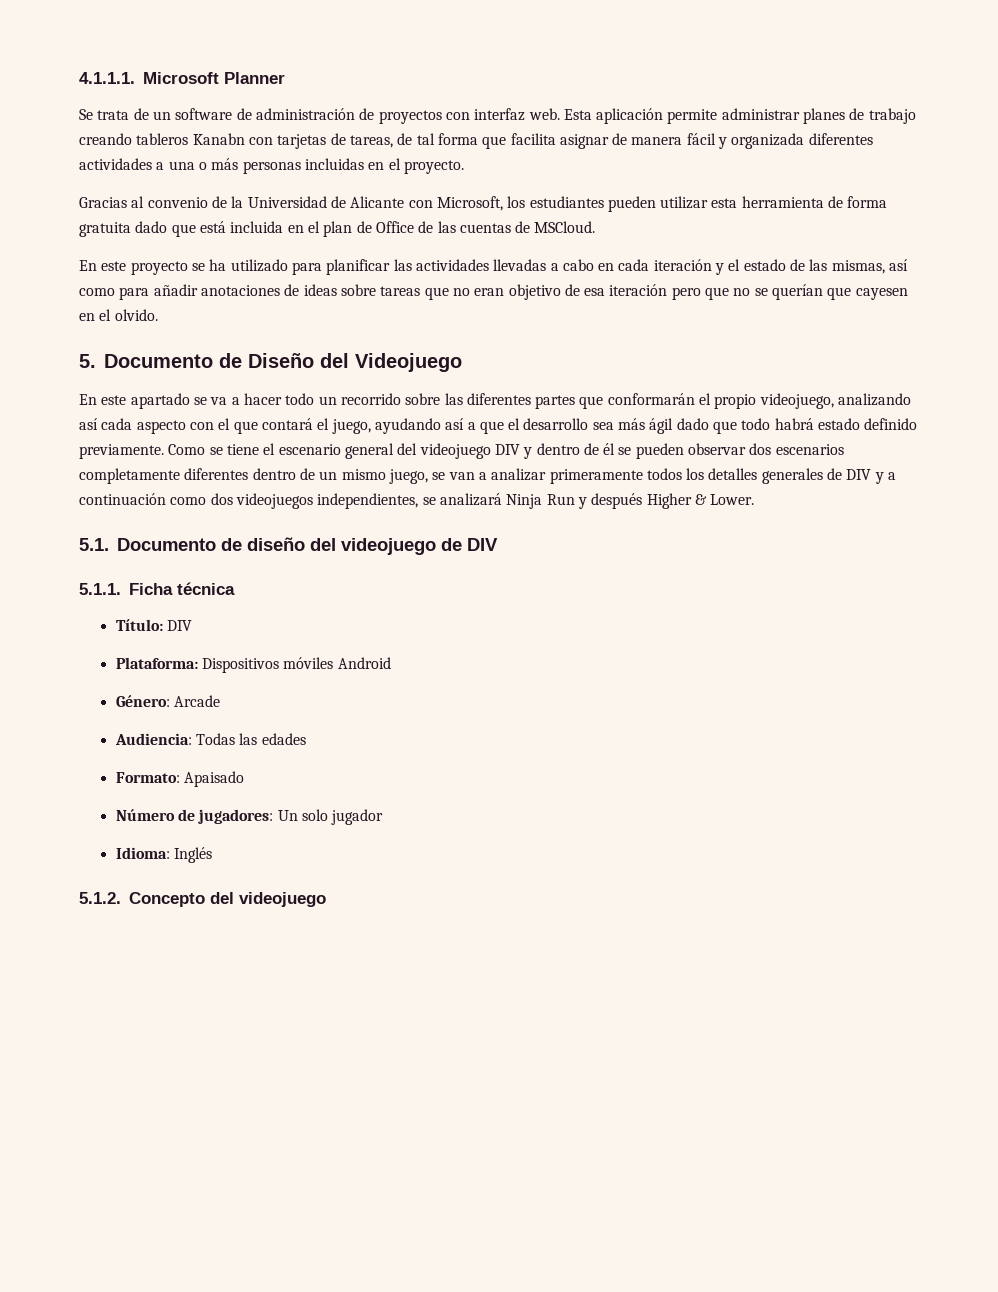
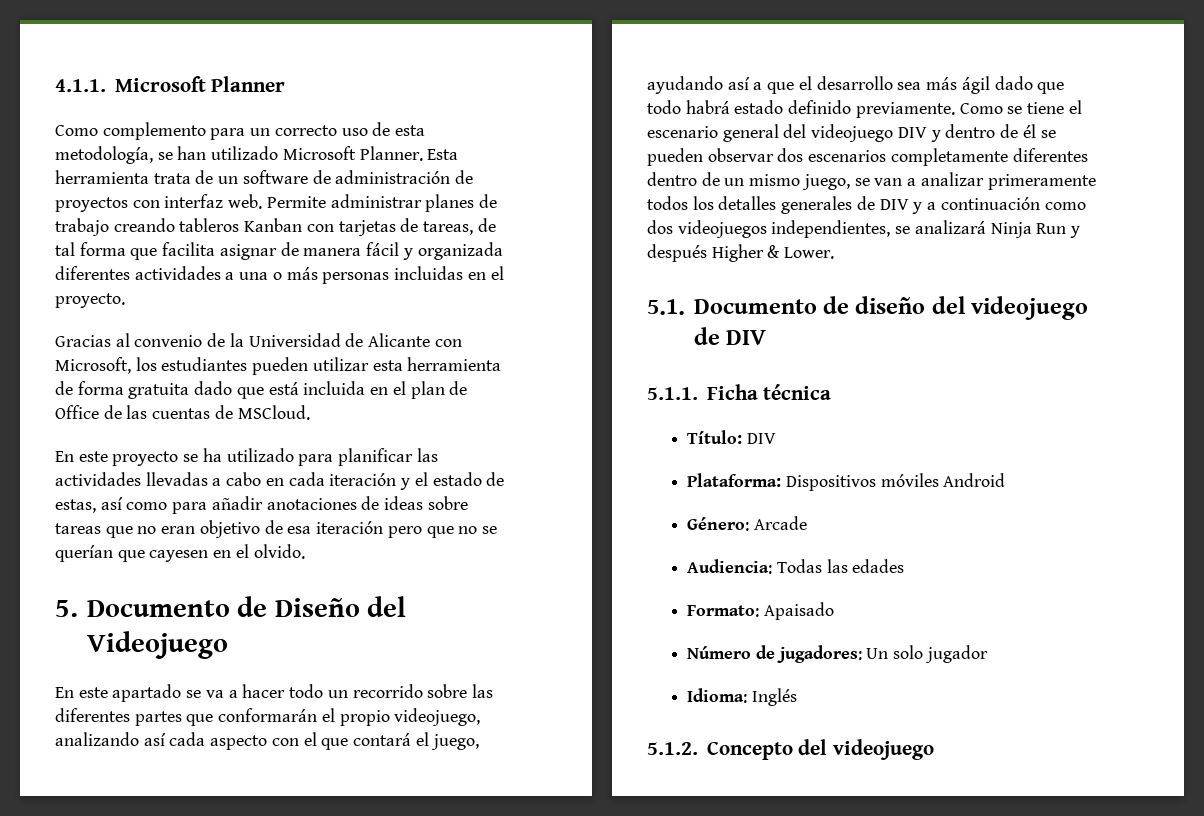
[79,72,135,84] 4.1.1.1. -> [55,79,106,92] 4.1.1.
[79,109,93,120] Se -> [55,122,426,140] [55,146,459,164] [55,170,149,184] Como complemento para un correcto uso de esta metodología, se han utilizado Microsoft Planner. Esta herramienta
[563,108,718,124] Esta aplicación permite -> [266,196,326,208] Permite
[192,133,245,145] Kanabn -> [244,218,303,232] Kanban
[809,259,885,274] las mismas, -> [55,499,96,513] estas,

